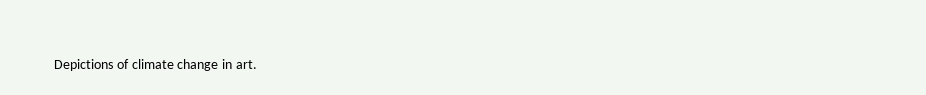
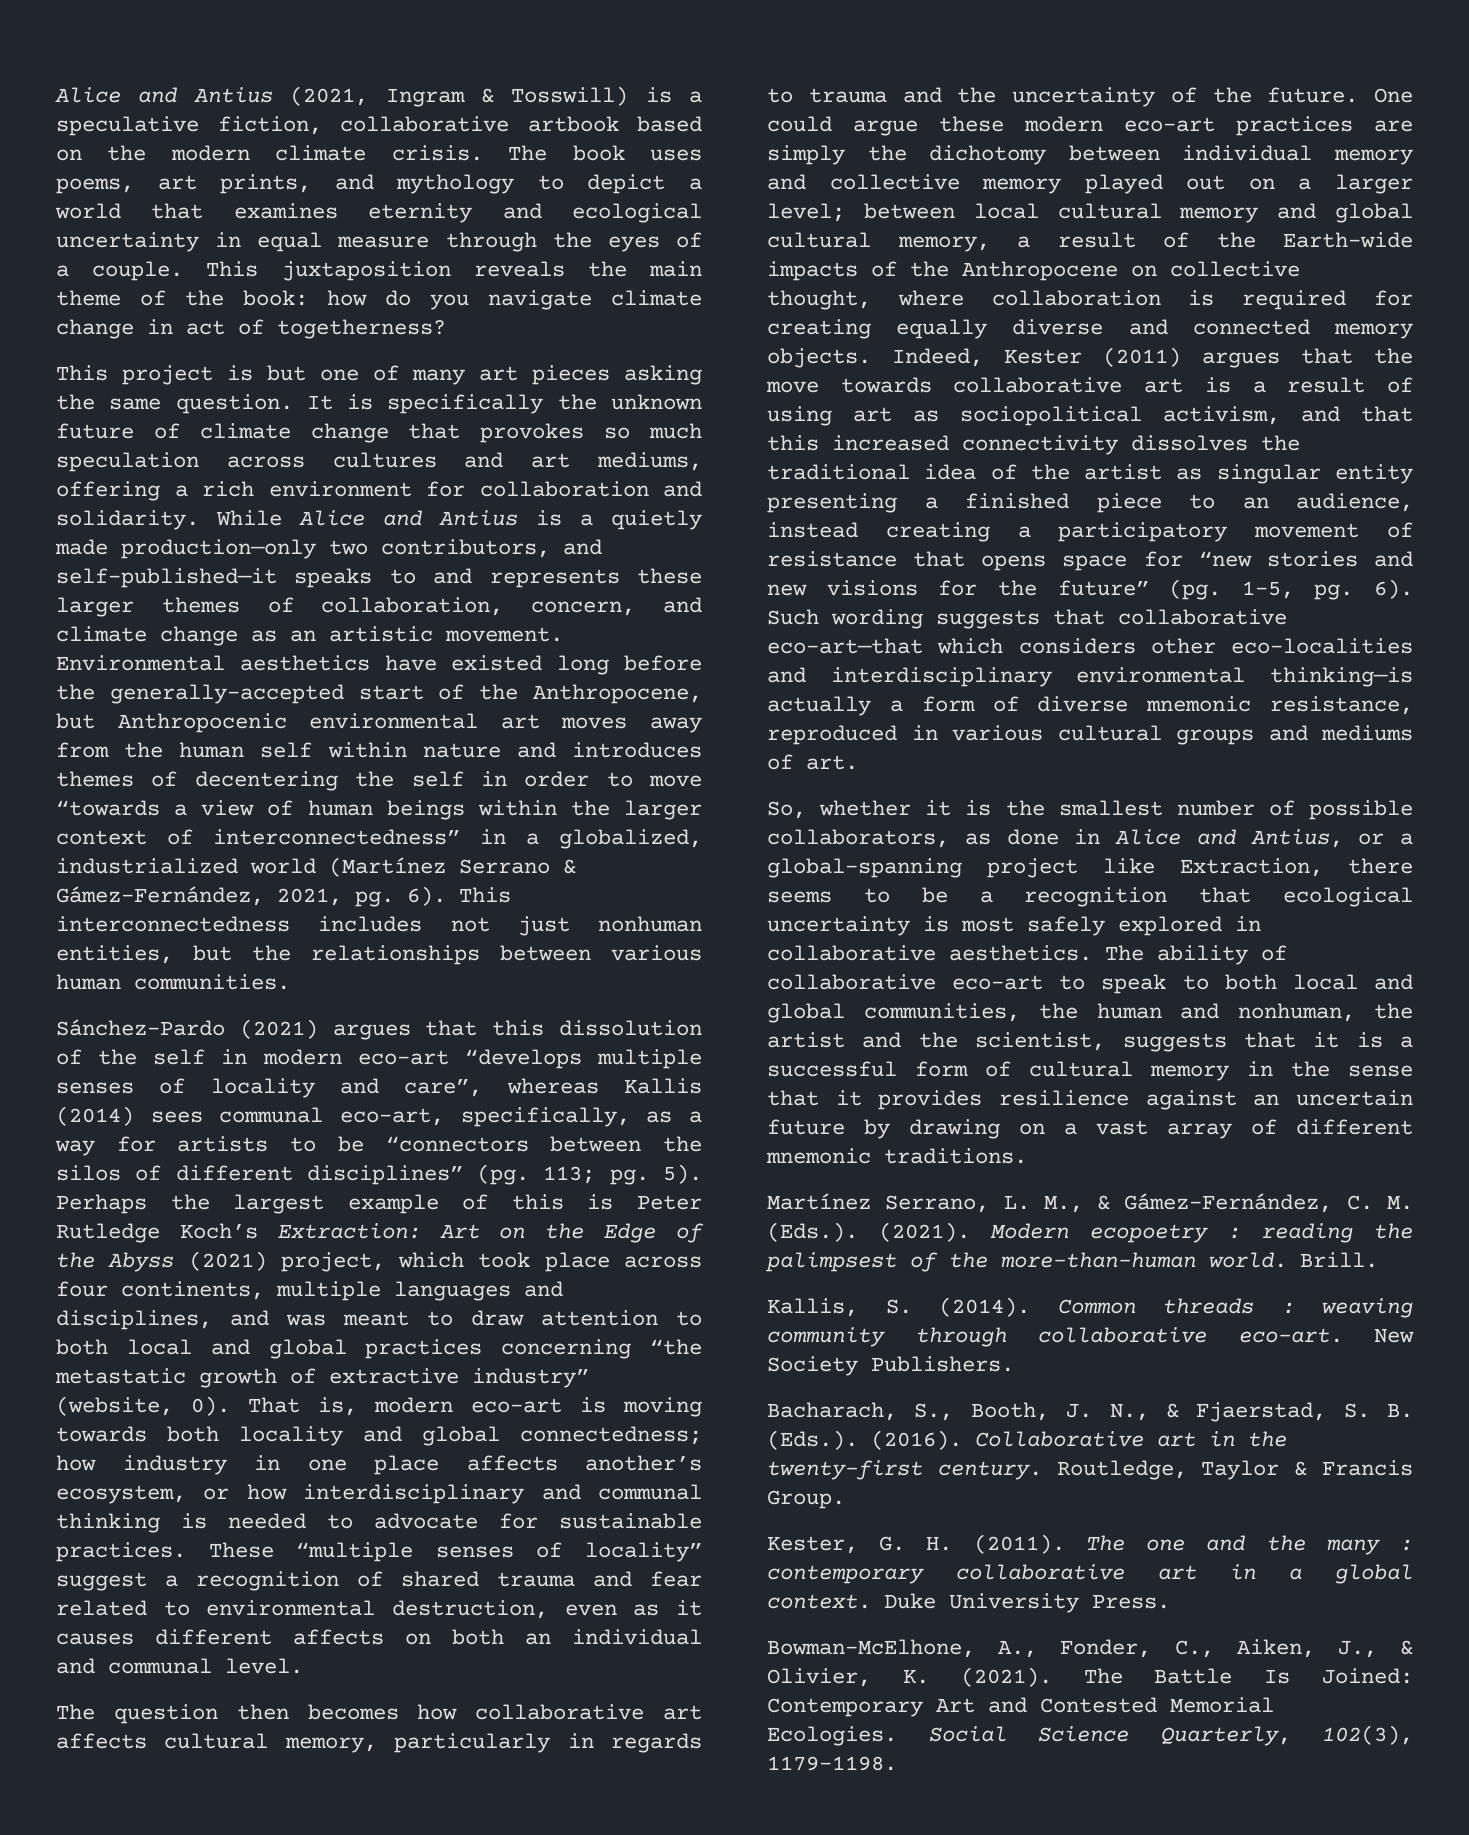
[54,59,257,71] Depictions of climate change in art. -> [55,86,702,107] [56,116,702,136] [56,145,702,161] [56,174,702,194] [55,203,702,223] [56,232,702,252] [56,261,702,281] [56,290,702,310] [56,319,446,339] [56,365,702,385] [56,394,702,414] [56,423,702,443] [56,452,702,472] [56,481,702,501] [56,510,702,530] [55,539,602,559] [56,568,702,588] [56,597,702,617] [56,626,563,646] [56,655,702,675] [56,684,702,704] [56,713,703,733] [56,742,703,758] [56,771,702,791] [56,800,702,820] [56,829,702,849] [56,857,576,877] [56,886,511,907] [56,916,702,936] [56,945,702,965] [56,974,290,990] [56,1019,702,1040] [56,1049,702,1069] [56,1078,702,1098] [56,1106,702,1127] [55,1136,702,1156] [56,1164,703,1185] [56,1194,702,1214] [56,1223,704,1243] [56,1251,702,1272] [56,1281,563,1301] [56,1310,702,1330] [56,1339,702,1359] [55,1368,589,1388] [56,1396,702,1417] [56,1426,702,1446] [56,1455,702,1475] [56,1484,702,1504] [56,1513,702,1533] [56,1542,702,1562] [56,1571,702,1591] [56,1600,702,1619] [56,1629,702,1645] [56,1658,303,1674] [56,1704,702,1724] [56,1733,702,1753] [767,87,1413,107] [767,116,1413,136] [767,145,1413,165] [767,174,1413,194] [767,203,1413,223] [767,232,1413,252] [767,261,1300,281] [767,290,1413,310] [767,319,1413,339] [767,347,1413,368] [766,377,1413,393] [767,406,1413,426] [767,435,1300,455] [767,464,1413,484] [767,493,1413,513] [767,522,1413,542] [767,551,1413,571] [767,579,1413,600] [767,609,1287,629] [767,638,1413,654] [767,667,1413,687] [767,696,1413,716] [767,725,1413,745] [767,754,858,770] [767,800,1413,820] [767,829,1413,848] [767,858,1413,878] [767,887,1413,907] [767,916,1261,936] [767,945,1287,965] [767,974,1413,994] [767,1003,1413,1023] [767,1032,1413,1052] [767,1061,1413,1081] [767,1090,1413,1110] [767,1119,1413,1139] [766,1148,1027,1164] [767,1193,1413,1213] [767,1222,1413,1243] [765,1252,1378,1272] [767,1297,1413,1318] [767,1327,1414,1347] [767,1356,1014,1376] [767,1402,1413,1422] [767,1430,1287,1450] [767,1460,1413,1480] [767,1490,845,1509] [767,1534,1413,1555] [767,1564,1413,1584] [767,1593,1170,1613] [767,1639,1413,1658] [767,1667,1413,1687] [767,1697,1274,1717] [767,1725,1413,1746] [767,1756,897,1771] Alice and Antius (2021, Ingram & Tosswill) is a speculative fiction, collaborative artbook based on the modern climate crisis. The book uses poems, art prints, and mythology to depict a world that examines eternity and ecological uncertainty in equal measure through the eyes of a couple. This juxtaposition reveals the main theme of the book: how do you navigate climate change in act of togetherness? // This project is but one of many art pieces asking the same question. It is specifically the unknown future of climate change that provokes so much speculation across cultures and art mediums, offering a rich environment for collaboration and solidarity. While Alice and Antius is a quietly made production—only two contributors, and self-published—it speaks to and represents these larger themes of collaboration, concern, and climate change as an artistic movement. Environmental aesthetics have existed long before the generally-accepted start of the Anthropocene, but Anthropocenic environmental art moves away from the human self within nature and introduces themes of decentering the self in order to move “towards a view of human beings within the larger context of interconnectedness” in a globalized, industrialized world (Martínez Serrano & Gámez-Fernández, 2021, pg. 6). This interconnectedness includes not just nonhuman entities, but the relationships between various human communities. // Sánchez-Pardo (2021) argues that this dissolution of the self in modern eco-art “develops multiple senses of locality and care”, whereas Kallis (2014) sees communal eco-art, specifically, as a way for artists to be “connectors between the silos of different disciplines” (pg. 113; pg. 5). Perhaps the largest example of this is Peter Rutledge Koch’s Extraction: Art on the Edge of the Abyss (2021) project, which took place across four continents, multiple languages and disciplines, and was meant to draw attention to both local and global practices concerning “the metastatic growth of extractive industry” (website, 0). That is, modern eco-art is moving towards both locality and global connectedness; how industry in one place affects another’s ecosystem, or how interdisciplinary and communal thinking is needed to advocate for sustainable practices. These “multiple senses of locality” suggest a recognition of shared trauma and fear related to environmental destruction, even as it causes different affects on both an individual and communal level. // The question then becomes how collaborative art affects cultural memory, particularly in regards to trauma and the uncertainty of the future. One could argue these modern eco-art practices are simply the dichotomy between individual memory and collective memory played out on a larger level; between local cultural memory and global cultural memory, a result of the Earth-wide impacts of the Anthropocene on collective thought, where collaboration is required for creating equally diverse and connected memory objects. Indeed, Kester (2011) argues that the move towards collaborative art is a result of using art as sociopolitical activism, and that this increased connectivity dissolves the traditional idea of the artist as singular entity presenting a finished piece to an audience, instead creating a participatory movement of resistance that opens space for “new stories and new visions for the future” (pg. 1-5, pg. 6). Such wording suggests that collaborative eco-art—that which considers other eco-localities and interdisciplinary environmental thinking—is actually a form of diverse mnemonic resistance, reproduced in various cultural groups and mediums of art. // So, whether it is the smallest number of possible collaborators, as done in Alice and Antius, or a global-spanning project like Extraction, there seems to be a recognition that ecological uncertainty is most safely explored in collaborative aesthetics. The ability of collaborative eco-art to speak to both local and global communities, the human and nonhuman, the artist and the scientist, suggests that it is a successful form of cultural memory in the sense that it provides resilience against an uncertain future by drawing on a vast array of different mnemonic traditions. // Martínez Serrano, L. M., & Gámez-Fernández, C. M. (Eds.). (2021). Modern ecopoetry : reading the palimpsest of the more-than-human world. Brill. // Kallis, S. (2014). Common threads : weaving community through collaborative eco-art. New Society Publishers. // Bacharach, S., Booth, J. N., & Fjaerstad, S. B. (Eds.). (2016). Collaborative art in the twenty-first century. Routledge, Taylor & Francis Group. // Kester, G. H. (2011). The one and the many : contemporary collaborative art in a global context. Duke University Press. // Bowman-McElhone, A., Fonder, C., Aiken, J., & Olivier, K. (2021). The Battle Is Joined: Contemporary Art and Contested Memorial Ecologies. Social Science Quarterly, 102(3), 1179–1198.

